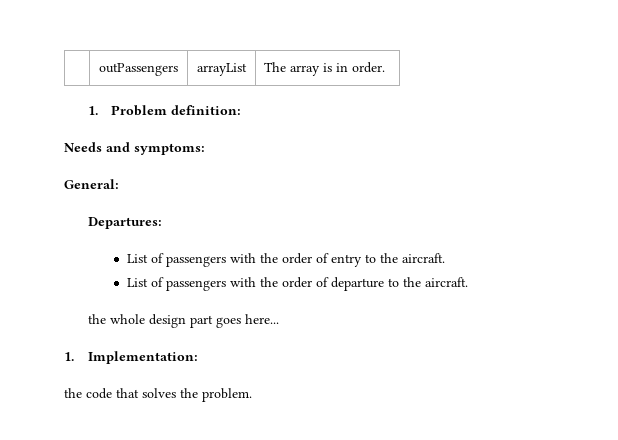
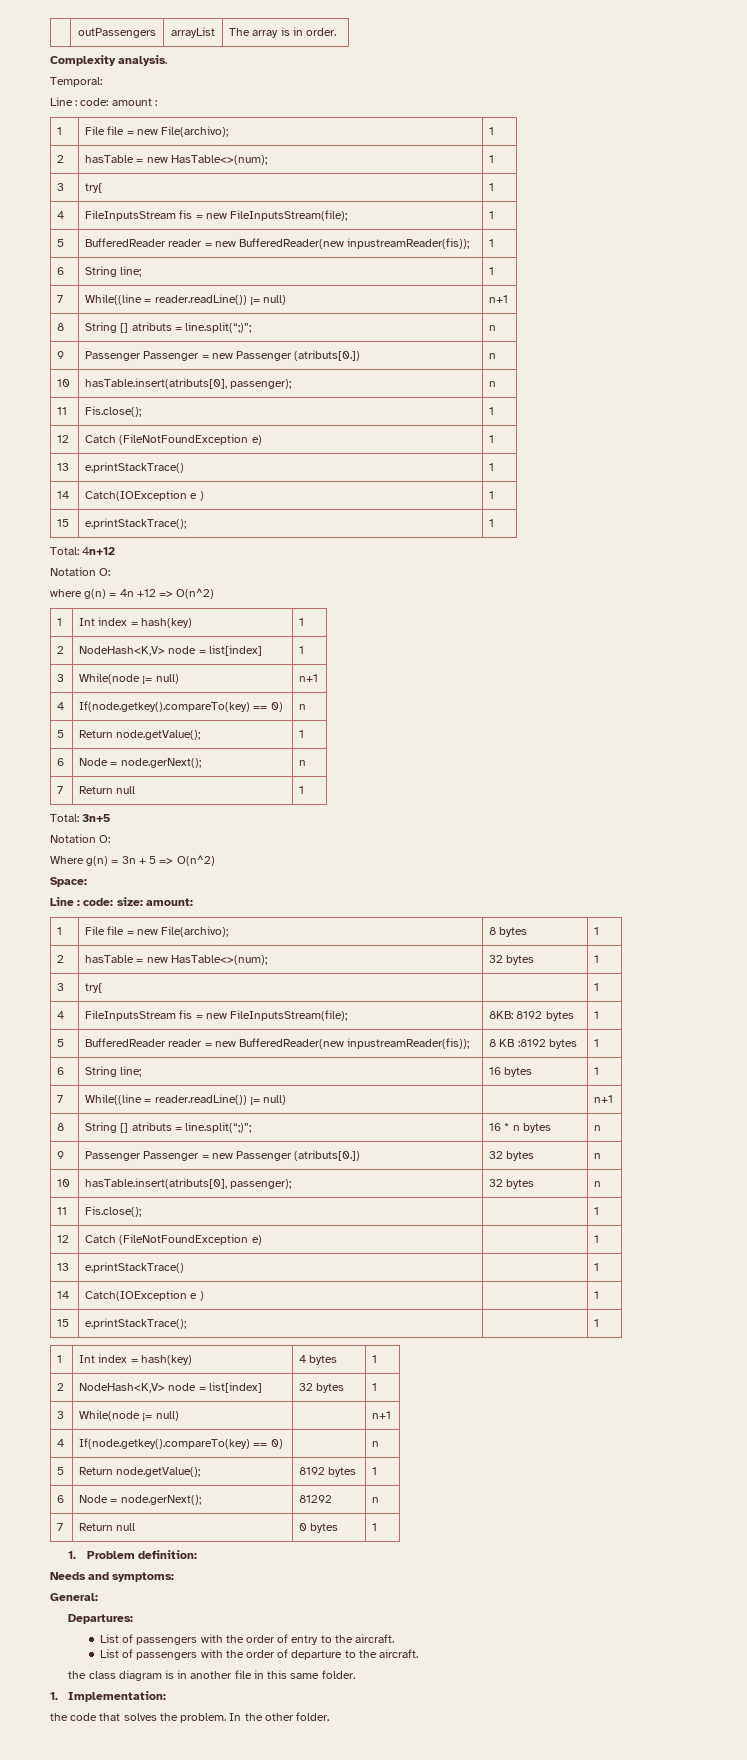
(386, 67) none -> [50,55,168,66] [50,77,102,87] [50,97,157,106] [57,127,63,135] [85,126,228,137] [489,127,495,135] [57,155,65,163] [85,155,267,165] [489,155,495,163] [57,183,65,191] [85,183,103,193] [489,183,495,191] [57,211,65,219] [85,210,347,221] [489,211,495,219] [57,239,65,247] [85,238,470,249] [489,239,495,247] [57,267,65,275] [85,266,142,277] [489,267,495,275] [57,295,64,303] [85,294,286,305] [489,295,509,303] [57,323,65,331] [85,322,251,333] [489,325,497,331] [57,351,65,359] [85,350,361,361] [489,353,497,359] [57,379,71,387] [85,378,292,389] [489,381,497,387] [57,407,68,415] [85,406,142,417] [489,407,495,415] [57,435,70,443] [85,434,262,445] [489,435,495,443] [57,463,70,471] [85,462,185,473] [489,463,495,471] [57,491,70,499] [85,490,204,501] [489,491,495,499] [57,519,70,527] [85,518,187,529] [489,519,495,527] [50,547,116,555] [50,567,111,576] [50,588,215,599] [57,618,63,626] [79,617,192,628] [299,618,305,626] [57,646,65,654] [79,645,262,656] [299,646,305,654] [57,674,65,682] [79,673,179,684] [299,674,319,682] [57,702,65,710] [79,701,283,712] [299,704,307,710] [57,730,65,738] [79,730,201,740] [299,730,305,738] [57,758,65,766] [79,758,201,768] [299,760,307,766] [57,786,64,794] [79,786,136,794] [299,786,305,794] [50,814,111,822] [50,834,111,843] [50,855,215,866] [50,877,87,887] [50,897,193,906] [57,927,63,935] [85,926,228,937] [489,927,528,937] [594,927,600,935] [57,955,65,963] [85,955,267,965] [489,955,535,965] [594,955,600,963] [57,983,65,991] [85,983,103,993] [594,983,600,991] [57,1011,65,1019] [85,1010,347,1021] [489,1011,574,1021] [594,1011,600,1019] [57,1039,65,1047] [85,1038,470,1049] [489,1039,577,1049] [594,1039,600,1047] [57,1067,65,1075] [85,1066,142,1077] [489,1067,533,1077] [594,1067,600,1075] [57,1095,64,1103] [85,1094,286,1105] [594,1095,614,1103] [57,1123,65,1131] [85,1122,251,1133] [489,1123,551,1133] [594,1125,602,1131] [57,1151,65,1159] [85,1150,361,1161] [489,1151,535,1161] [594,1153,602,1159] [57,1179,71,1187] [85,1178,292,1189] [489,1179,535,1189] [594,1181,602,1187] [57,1207,68,1215] [85,1206,142,1217] [594,1207,600,1215] [57,1235,70,1243] [85,1234,262,1245] [594,1235,600,1243] [57,1263,70,1271] [85,1262,185,1273] [594,1263,600,1271] [57,1291,70,1299] [85,1290,204,1301] [594,1291,600,1299] [57,1319,70,1327] [85,1318,187,1329] [594,1319,600,1327] [57,1355,63,1363] [79,1354,192,1365] [299,1355,338,1365] [372,1355,378,1363] [57,1383,65,1391] [79,1382,262,1393] [299,1383,345,1393] [372,1383,378,1391] [57,1411,65,1419] [79,1410,179,1421] [372,1411,392,1419] [57,1439,65,1447] [79,1438,283,1449] [372,1441,380,1447] [57,1467,65,1475] [79,1467,201,1477] [299,1467,357,1477] [372,1467,378,1475] [57,1495,65,1503] [79,1495,201,1505] [299,1495,333,1503] [372,1497,380,1503] [57,1523,64,1531] [79,1523,136,1531] [299,1523,339,1533] [372,1523,378,1531] // Complexity analysis. // Temporal: // Line : code: amount : // 1 | File file = new File(archivo); | 1 // 2 | hasTable = new HasTable<>(num); | 1 // 3 | try{ | 1 // 4 | FileInputsStream fis = new FileInputsStream(file); | 1 // 5 | BufferedReader reader = new BufferedReader(new inpustreamReader(fis)); | 1 // 6 | String line; | 1 // 7 | While((line = reader.readLine()) ¡= null) | n+1 // 8 | String [] atributs = line.split(“;)”; | n // 9 | Passenger Passenger = new Passenger (atributs[0.]) | n // 10 | hasTable.insert(atributs[0], passenger); | n // 11 | Fis.close(); | 1 // 12 | Catch (FileNotFoundException e) | 1 // 13 | e.printStackTrace() | 1 // 14 | Catch(IOException e ) | 1 // 15 | e.printStackTrace(); | 1 // Total: 4n+12 // Notation O: // where g(n) = 4n +12 => O(n^2) // 1 | Int index = hash(key) | 1 // 2 | NodeHash<K,V> node = list[index] | 1 // 3 | While(node ¡= null) | n+1 // 4 | If(node.getkey().compareTo(key) == 0) | n // 5 | Return node.getValue(); | 1 // 6 | Node = node.gerNext(); | n // 7 | Return null | 1 // Total: 3n+5 // Notation O: // Where g(n) = 3n + 5 => O(n^2) // Space: // Line : code: size: amount: // 1 | File file = new File(archivo); | 8 bytes | 1 // 2 | hasTable = new HasTable<>(num); | 32 bytes | 1 // 3 | try{ | | 1 // 4 | FileInputsStream fis = new FileInputsStream(file); | 8KB: 8192 bytes | 1 // 5 | BufferedReader reader = new BufferedReader(new inpustreamReader(fis)); | 8 KB :8192 bytes | 1 // 6 | String line; | 16 bytes | 1 // 7 | While((line = reader.readLine()) ¡= null) | | n+1 // 8 | String [] atributs = line.split(“;)”; | 16 * n bytes | n // 9 | Passenger Passenger = new Passenger (atributs[0.]) | 32 bytes | n // 10 | hasTable.insert(atributs[0], passenger); | 32 bytes | n // 11 | Fis.close(); | | 1 // 12 | Catch (FileNotFoundException e) | | 1 // 13 | e.printStackTrace() | | 1 // 14 | Catch(IOException e ) | | 1 // 15 | e.printStackTrace(); | | 1 // 1 | Int index = hash(key) | 4 bytes | 1 // 2 | NodeHash<K,V> node = list[index] | 32 bytes | 1 // 3 | While(node ¡= null) | | n+1 // 4 | If(node.getkey().compareTo(key) == 0) | | n // 5 | Return node.getValue(); | 8192 bytes | 1 // 6 | Node = node.gerNext(); | 81292 | n // 7 | Return null | 0 bytes | 1
[109,314,279,328] whole design part goes here... -> [88,1670,355,1681] class diagram is in another file in this same folder.
(252, 395) none -> [229,1712,330,1721] In the other folder.

